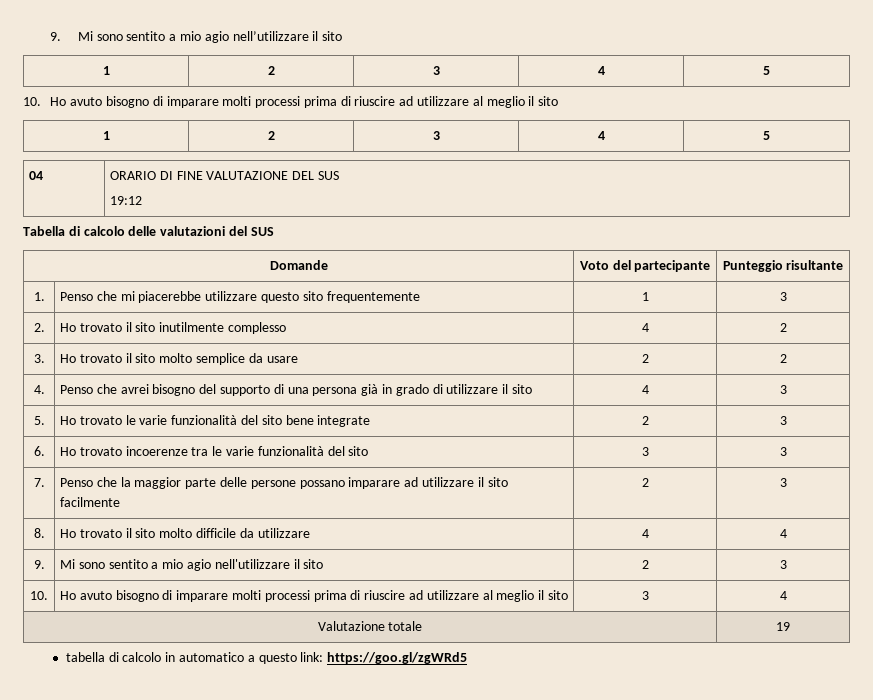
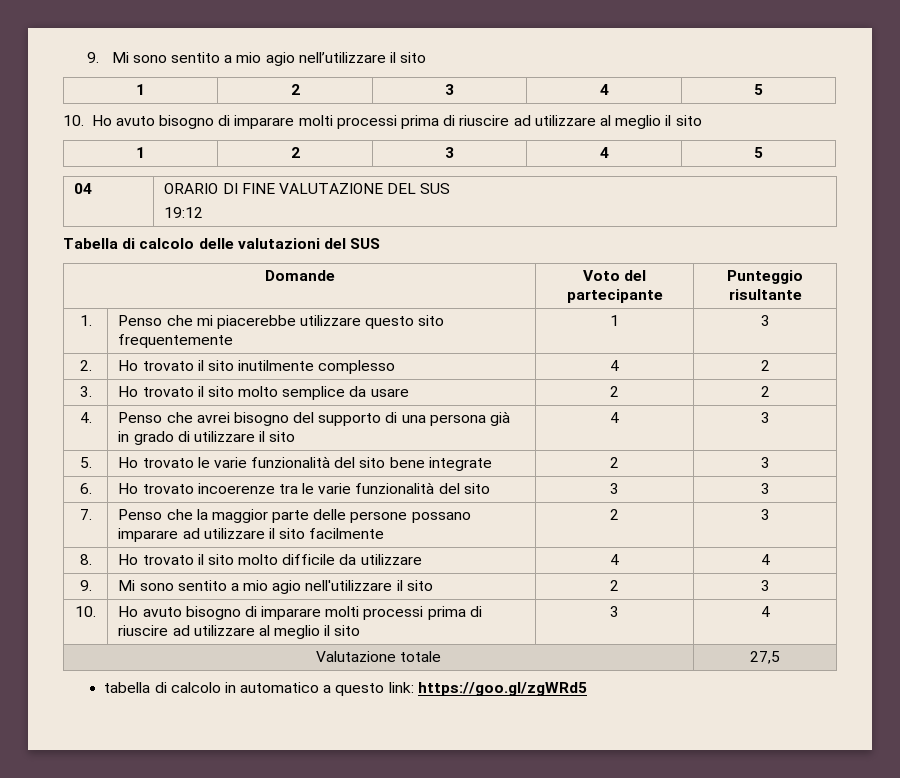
[776,622,790,631] 19 -> [750,651,780,664] 27,5

